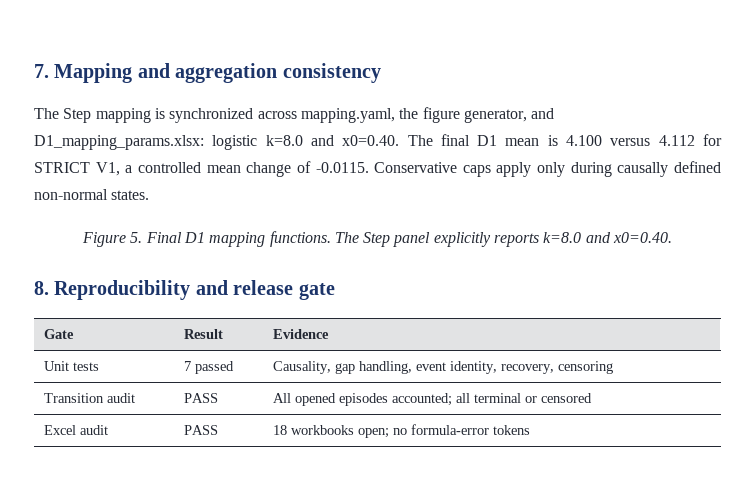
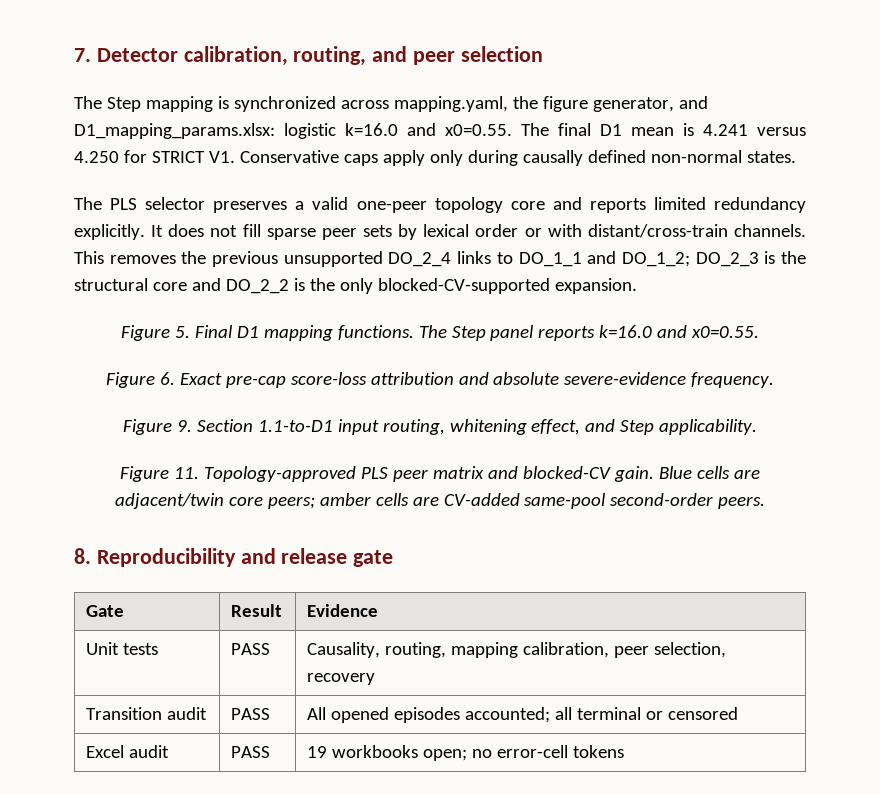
[54,63,381,83] Mapping and aggregation consistency -> [96,46,543,66] Detector calibration, routing, and peer selection
[265,135,400,146] k=8.0 and x0=0.40. -> [345,123,512,136] k=16.0 and x0=0.55.
[566,134,722,146] [34,161,369,177] 4.100 versus 4.112 for STRICT V1, a controlled mean change of -0.0115. -> [703,124,806,136] [74,150,235,163] 4.241 versus 4.250 for STRICT V1.
(150, 195) none -> [74,197,806,213] [74,224,807,240] [74,251,807,267] [74,278,637,294] // The PLS selector preserves a valid one-peer topology core and reports limited redundancy explicitly. It does not fill sparse peer sets by lexical order or with distant/cross-train channels. This removes the previous unsupported DO_2_4 links to DO_1_1 and DO_1_2; DO_2_3 is the structural core and DO_2_2 is the only blocked-CV-supported expansion.
[433,232,673,247] explicitly reports k=8.0 and x0=0.40. -> [538,325,760,341] [105,372,775,388] [122,419,758,435] [120,466,760,482] [114,493,766,509] reports k=16.0 and x0=0.55. // Figure 6. Exact pre-cap score-loss attribution and absolute severe-evidence frequency. // Figure 9. Section 1.1-to-D1 input routing, whitening effect, and Step applicability. // Figure 11. Topology-approved PLS peer matrix and blocked-CV gain. Blue cells are adjacent/twin core peers; amber cells are CV-added same-pool second-order peers.
[184,361,235,374] 7 passed -> [231,643,271,655] PASS
[335,361,614,374] gap handling, event identity, recovery, censoring -> [385,642,727,658] [307,673,376,685] routing, mapping calibration, peer selection, recovery
[273,425,288,435] 18 -> [307,746,328,758] 19
[411,424,490,435] formula-error -> [497,745,569,758] error-cell

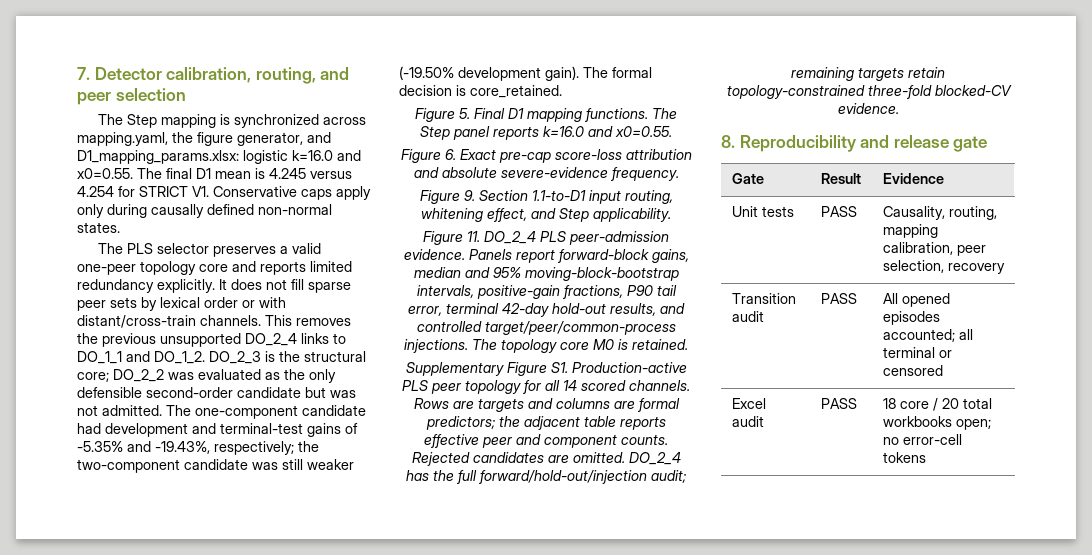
[703,124,806,136] [74,151,119,163] 4.241 versus 4.250 -> [269,168,352,179] [77,186,114,197] 4.245 versus 4.254
[621,252,690,267] DO_1_2; -> [154,351,205,364] DO_1_2.
[152,278,637,294] core and DO_2_2 is the only blocked-CV-supported expansion. -> [77,369,336,383] [77,387,356,398] [77,405,366,419] [77,423,358,437] [77,441,319,455] [77,459,354,473] [399,66,652,81] [399,85,562,98] core; DO_2_2 was evaluated as the only defensible second-order candidate but was not admitted. The one-component candidate had development and terminal-test gains of -5.35% and -19.43%, respectively; the two-component candidate was still weaker (-19.50% development gain). The formal decision is core_retained.
[204,466,760,482] [114,493,766,509] Topology-approved PLS peer matrix and blocked-CV gain. Blue cells are adjacent/twin core peers; amber cells are CV-added same-pool second-order peers. -> [484,231,669,245] [403,249,689,263] [413,267,679,281] [416,285,677,299] [408,303,685,317] [416,321,676,335] [404,339,688,353] [405,362,687,376] [402,380,690,394] [413,398,680,412] [425,416,666,430] [424,434,668,448] [411,452,681,466] [406,470,687,484] [791,67,945,81] [726,85,1012,99] [837,103,899,114] DO_2_4 PLS peer-admission evidence. Panels report forward-block gains, median and 95% moving-block-bootstrap intervals, positive-gain fractions, P90 tail error, terminal 42-day hold-out results, and controlled target/peer/common-process injections. The topology core M0 is retained. // Supplementary Figure S1. Production-active PLS peer topology for all 14 scored channels. Rows are targets and columns are formal predictors; the adjacent table reports effective peer and component counts. Rejected candidates are omitted. DO_2_4 has the full forward/hold-out/injection audit; remaining targets retain topology-constrained three-fold blocked-CV evidence.
[307,746,328,758] 19 -> [882,398,992,411] 18 core / 20 total

